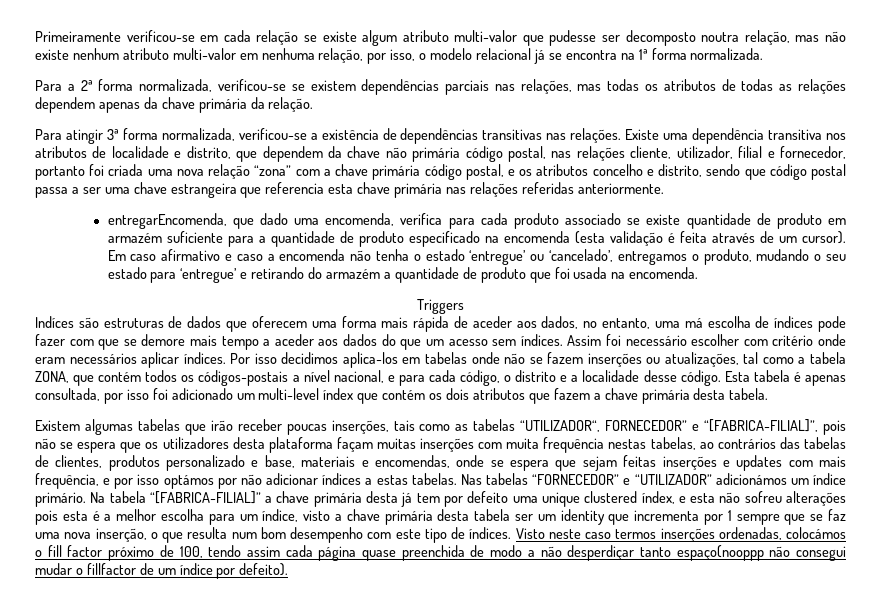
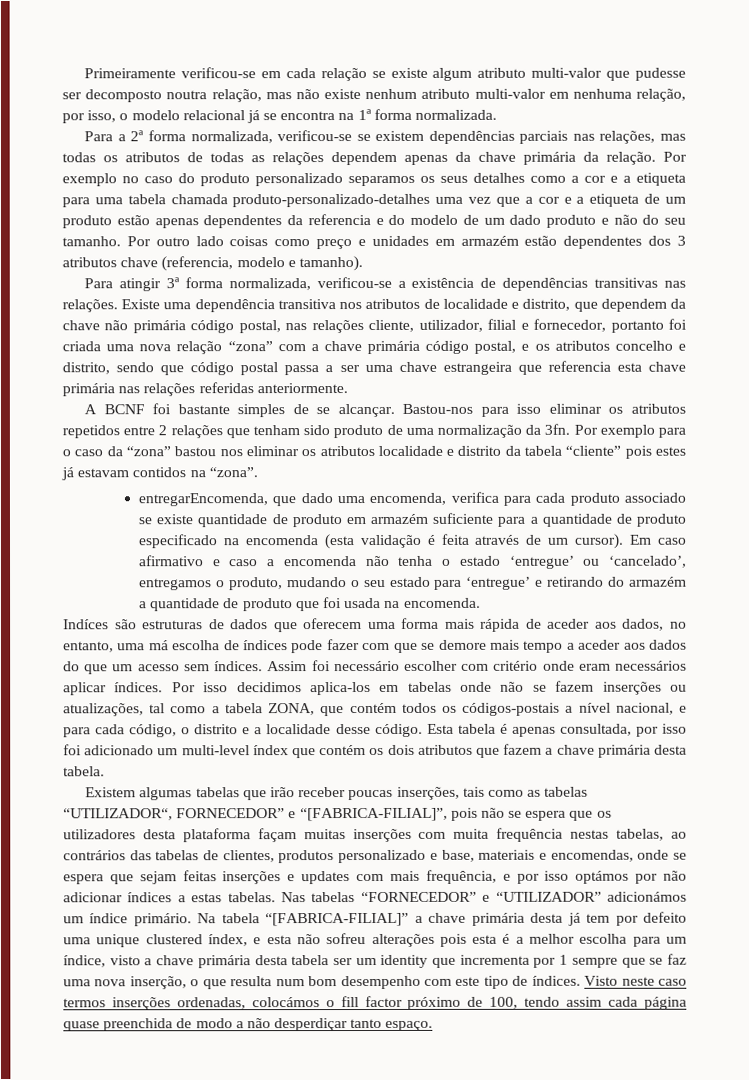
(314, 104) none -> [663,151,687,162] [62,172,686,187] [62,193,686,208] [62,214,686,229] [62,235,686,250] [62,256,363,272] Por exemplo no caso do produto personalizado separamos os seus detalhes como a cor e a etiqueta para uma tabela chamada produto-personalizado-detalhes uma vez que a cor e a etiqueta de um produto estão apenas dependentes da referencia e do modelo de um dado produto e não do seu tamanho. Por outro lado coisas como preço e unidades em armazém estão dependentes dos 3 atributos chave (referencia, modelo e tamanho).
(664, 188) none -> [84,403,686,418] [62,423,686,439] [62,445,686,459] [61,467,258,481] // A BCNF foi bastante simples de se alcançar. Bastou-nos para isso eliminar os atributos repetidos entre 2 relações que tenham sido produto de uma normalização da 3fn. Por exemplo para o caso da “zona” bastou nos eliminar os atributos localidade e distrito da tabela “cliente” pois estes já estavam contidos na “zona”.
[417,299,464,314] // Triggers -> (481, 602) none
[676,545,847,561] [35,563,289,579] espaço(nooppp não consegui mudar o fillfactor de um índice por defeito). -> [385,1020,434,1031] espaço.

